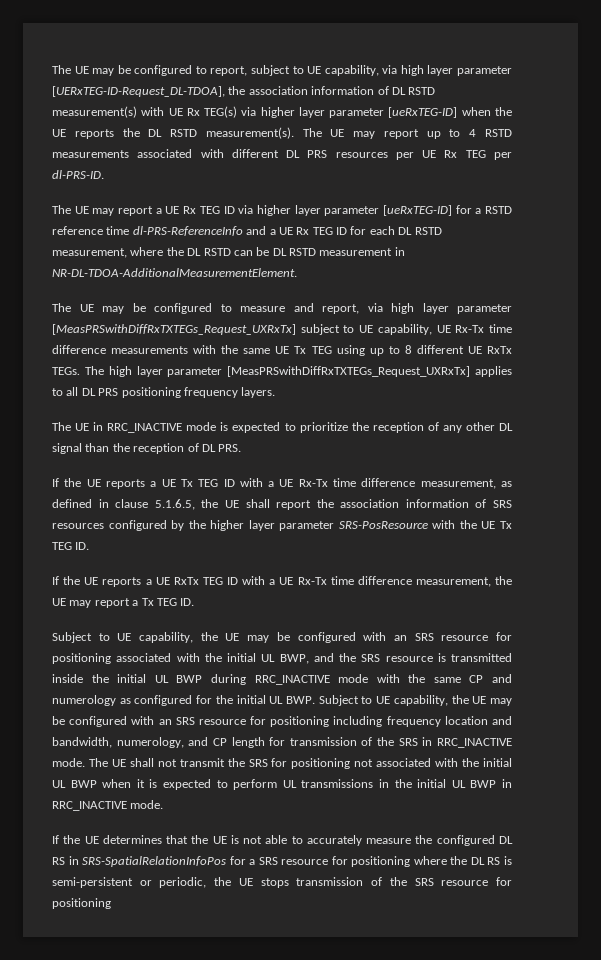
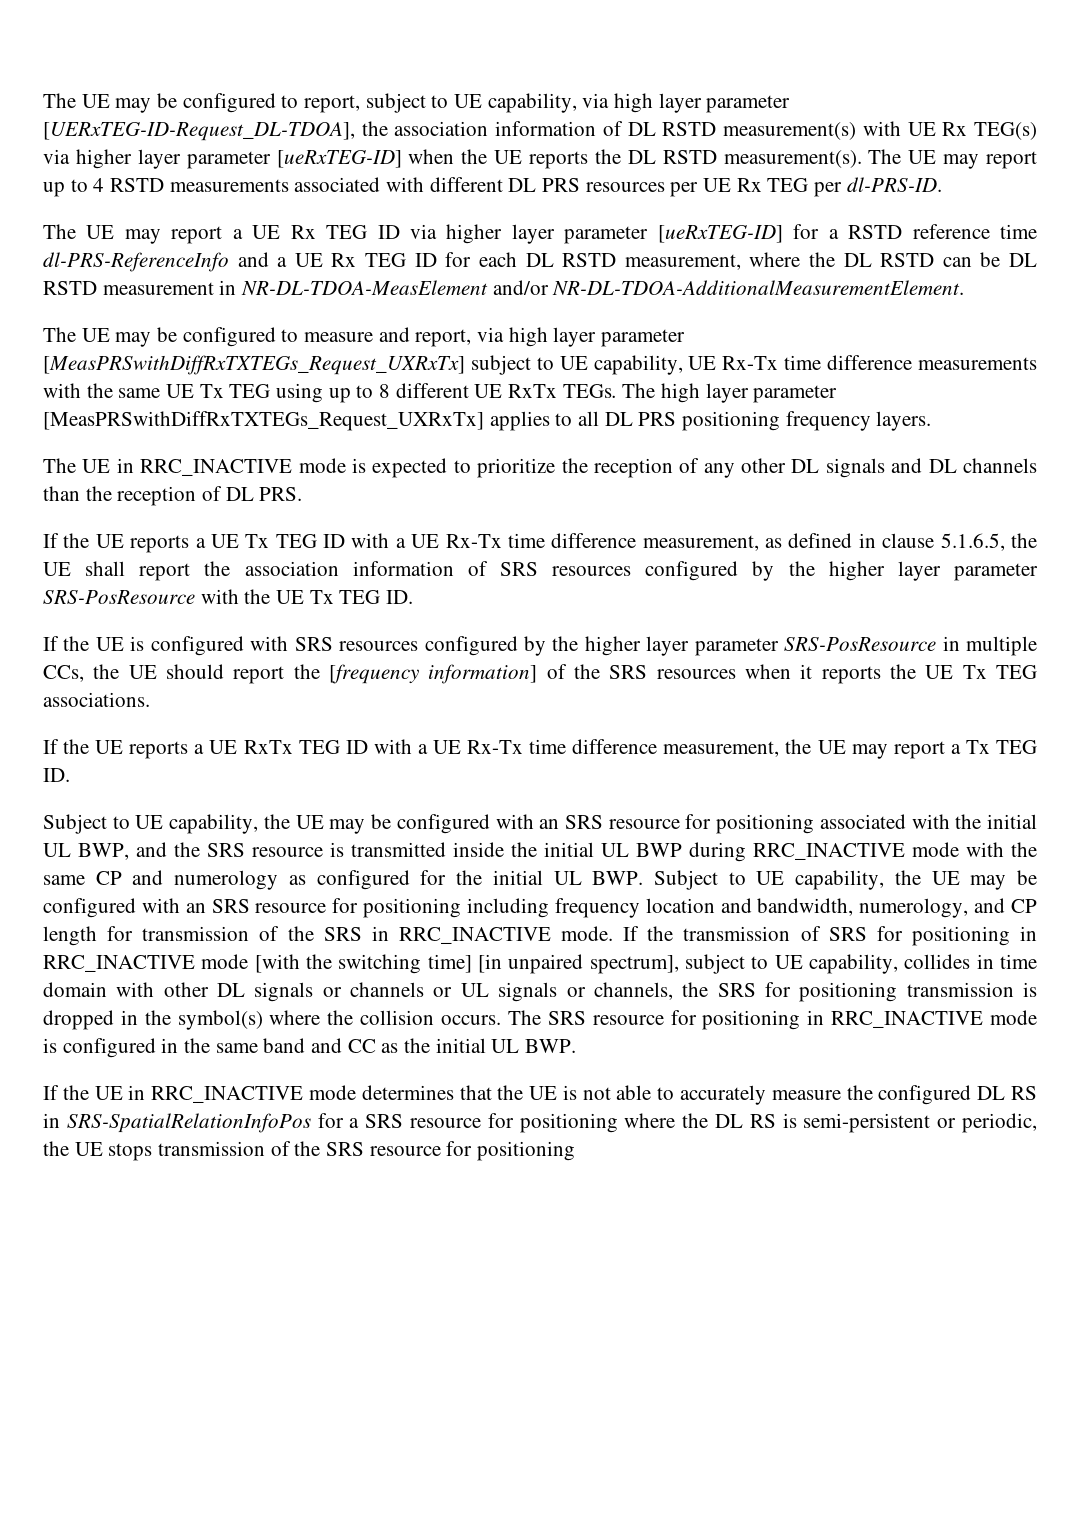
(405, 251) none -> [241,280,549,295] NR-DL-TDOA-MeasElement and/or
[52,443,82,454] signal -> [825,458,1038,478] signals and DL channels
(90, 546) none -> [43,636,1037,656] [43,664,1038,684] [43,692,150,707] // If the UE is configured with SRS resources configured by the higher layer parameter SRS-PosResource in multiple CCs, the UE should report the [frequency information] of the SRS resources when it reports the UE Tx TEG associations.
[88,758,512,769] [52,779,513,790] [52,800,164,811] [52,835,99,844] The UE shall not transmit the SRS for positioning not associated with the initial UL BWP when it is expected to perform UL transmissions in the initial UL BWP in RRC_INACTIVE mode. // If the UE -> [623,926,1037,946] [43,954,1038,974] [43,982,1038,1002] [43,1010,1037,1030] [43,1038,577,1058] [43,1085,356,1103] If the transmission of SRS for positioning in RRC_INACTIVE mode [with the switching time] [in unpaired spectrum], subject to UE capability, collides in time domain with other DL signals or channels or UL signals or channels, the SRS for positioning transmission is dropped in the symbol(s) where the collision occurs. The SRS resource for positioning in RRC_INACTIVE mode is configured in the same band and CC as the initial UL BWP. // If the UE in RRC_INACTIVE mode

